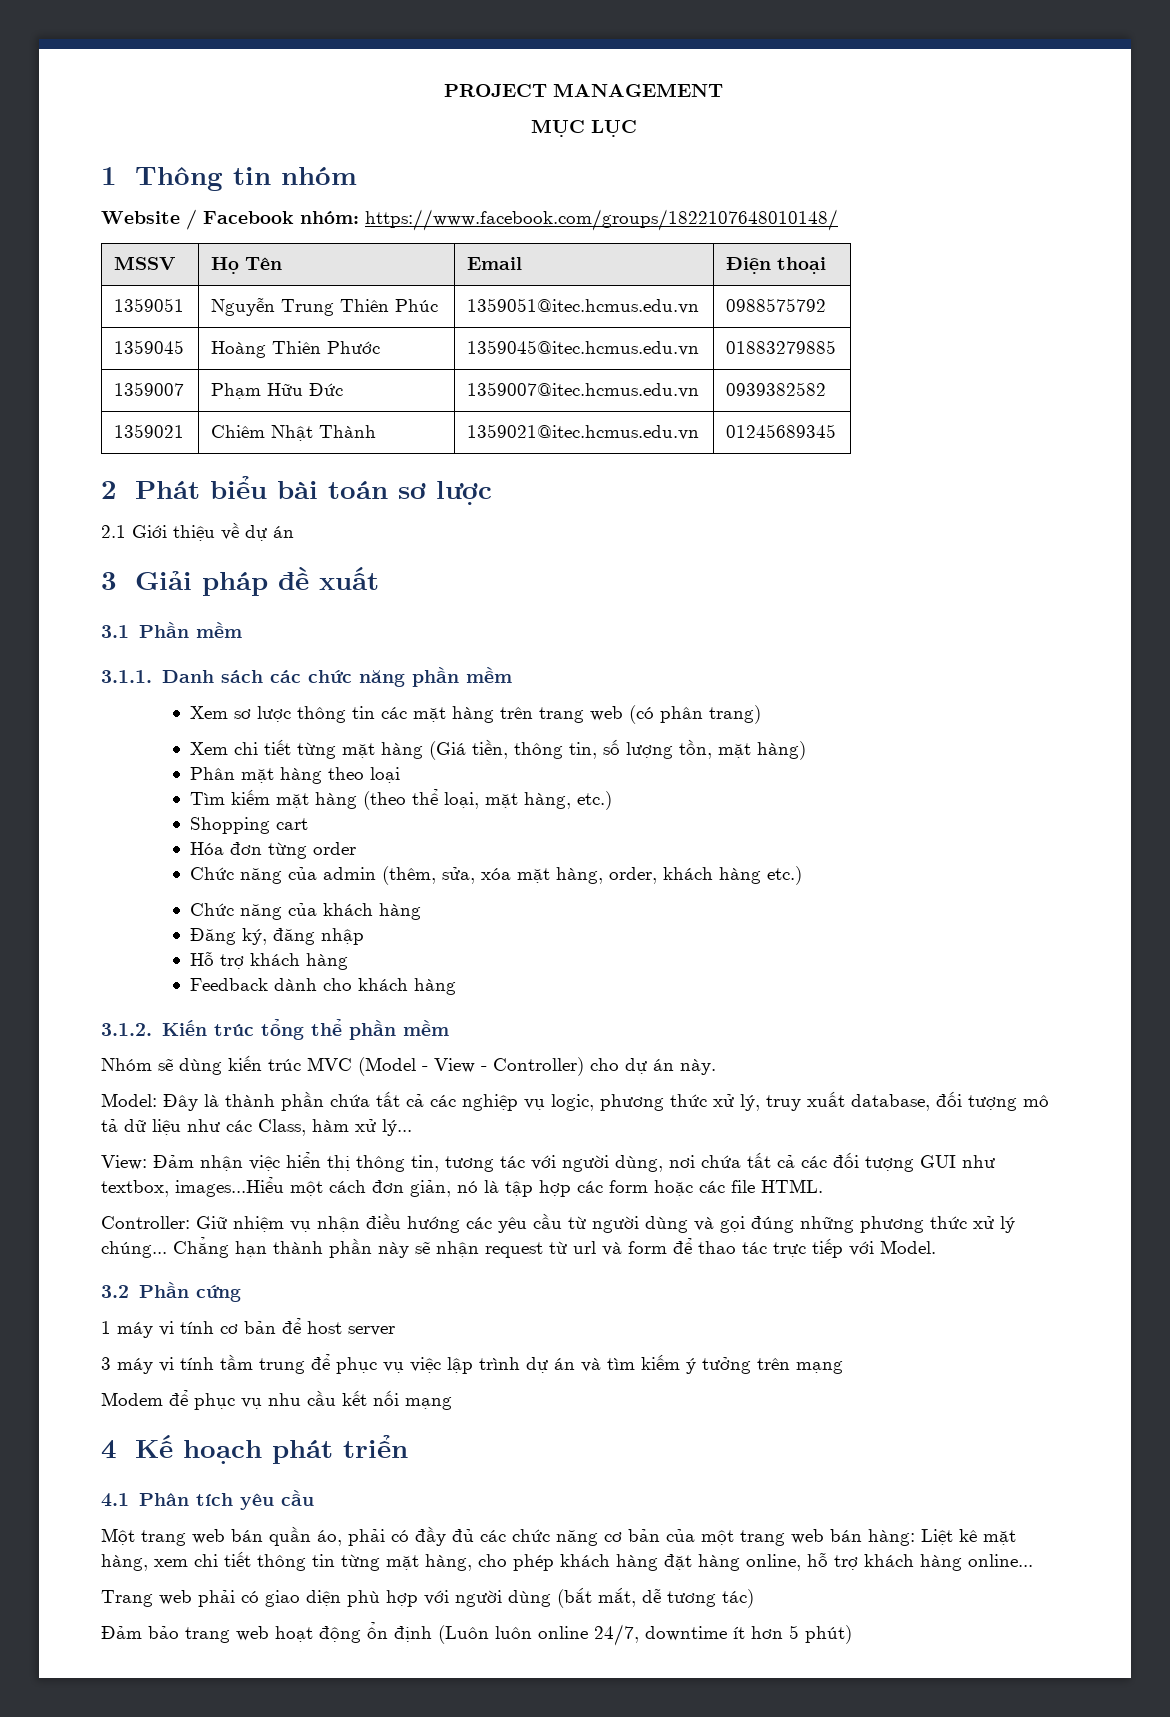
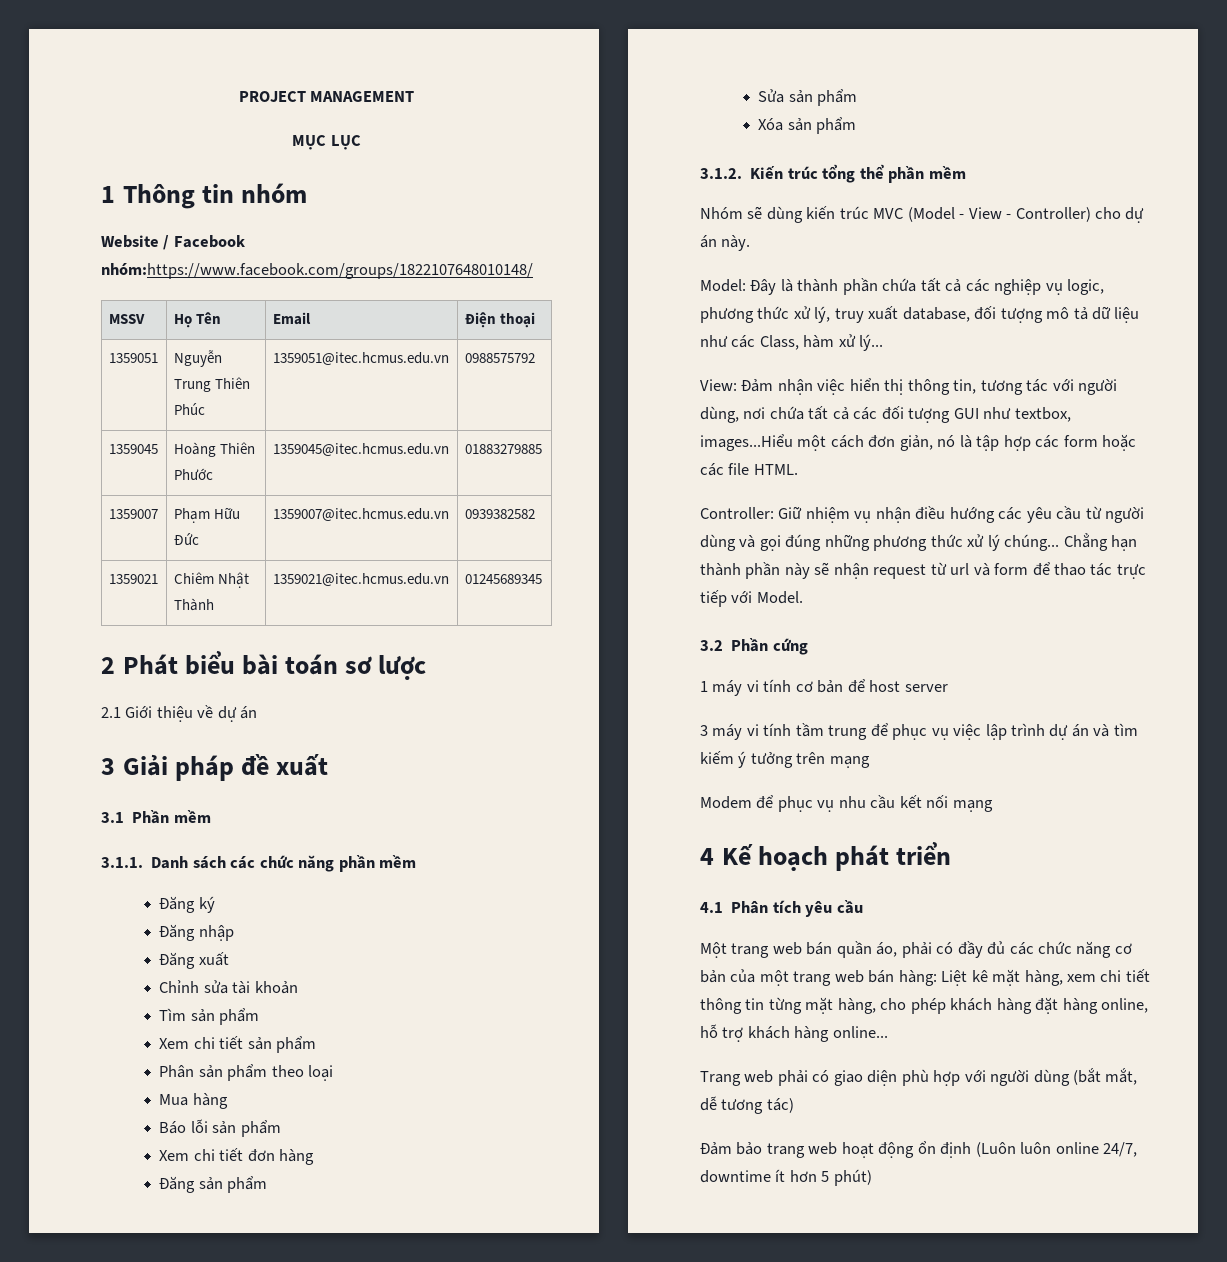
[300,209,838,231] nhóm: https://www.facebook.com/groups/1822107648010148/ -> [101,263,533,279] nhóm:https://www.facebook.com/groups/1822107648010148/
[190,705,762,724] [190,739,807,760] [190,767,323,784] Xem sơ lược thông tin các mặt hàng trên trang web (có phân trang) // Xem chi tiết từng mặt hàng (Giá tiền, thông tin, số lượng tồn, mặt hàng) // Phân mặt hàng -> [159,896,215,913] [159,924,234,941] [159,952,229,969] [159,980,298,994] [159,1008,260,1025] [159,1036,317,1053] [159,1064,268,1081] Đăng ký // Đăng nhập // Đăng xuất // Chỉnh sửa tài khoản // Tìm sản phẩm // Xem chi tiết sản phẩm // Phân sản phẩm
[190,789,613,810] [190,817,309,834] [190,842,357,859] [190,866,803,885] [190,903,422,920] [190,928,365,945] [190,952,349,970] [190,978,457,995] Tìm kiếm mặt hàng (theo thể loại, mặt hàng, etc.) // Shopping cart // Hóa đơn từng order // Chức năng của admin (thêm, sửa, xóa mặt hàng, order, khách hàng etc.) // Chức năng của khách hàng // Đăng ký, đăng nhập // Hỗ trợ khách hàng // Feedback dành cho khách hàng -> [159,1093,228,1109] [159,1119,281,1137] [159,1148,315,1165] [159,1176,268,1193] [758,89,858,106] [758,117,857,134] Mua hàng // Báo lỗi sản phẩm // Xem chi tiết đơn hàng // Đăng sản phẩm // Sửa sản phẩm // Xóa sản phẩm

